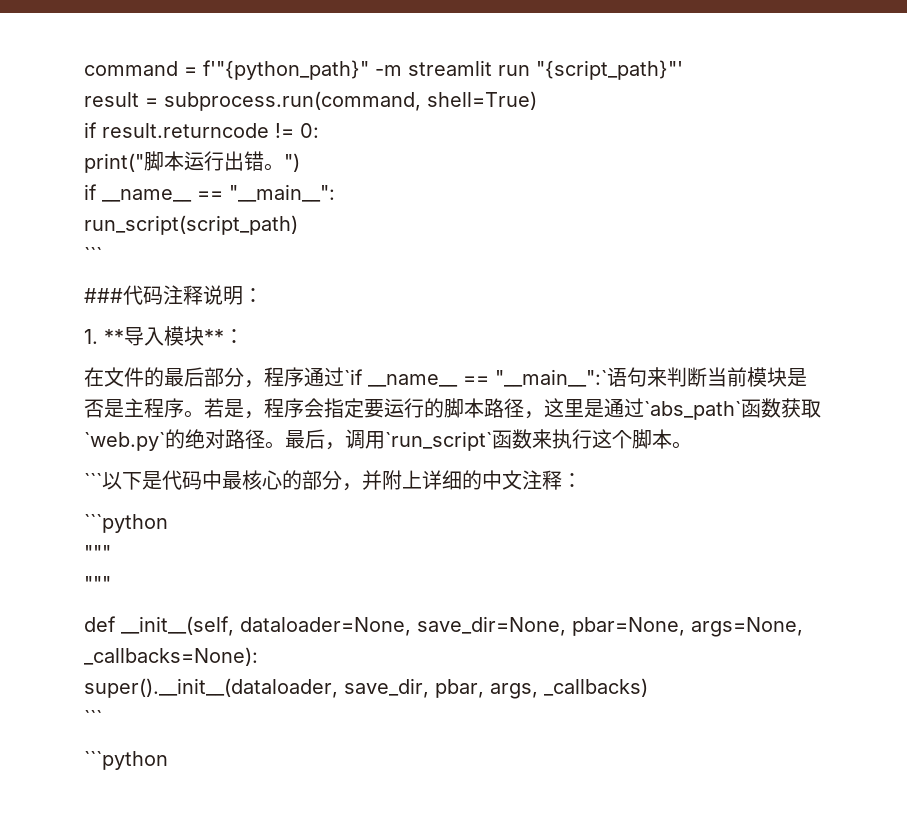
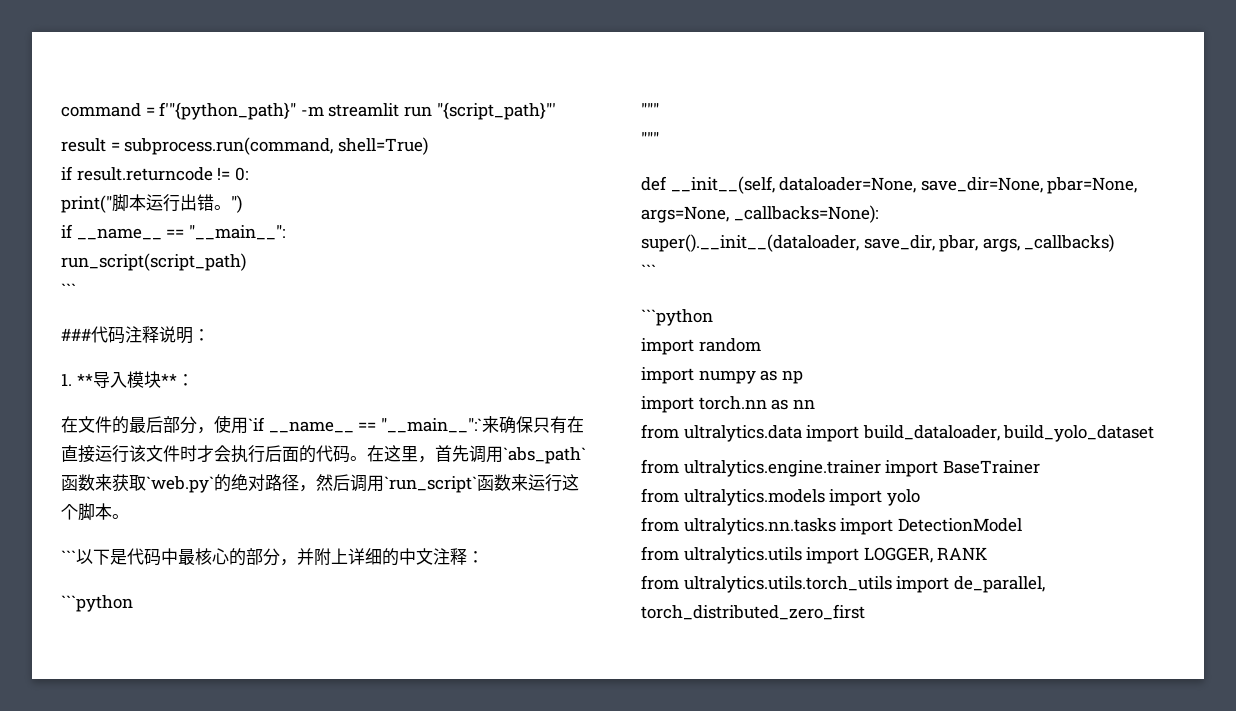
[264,367,344,387] 程序通过 -> [214,415,248,434] 使用
[607,367,807,387] [84,398,644,419] 语句来判断当前模块是否是主程序。若是，程序会指定要运行的脚本路径，这里是通过 -> [481,416,584,434] [61,445,503,463] 来确保只有在直接运行该文件时才会执行后面的代码。在这里，首先调用
(781, 408) none -> [95,474,112,491] 来
[265,429,345,450] 。最后， -> [299,474,350,492] ，然后
[552,429,572,449] 执 -> [528,474,545,491] 运
(168, 760) none -> [641,338,761,355] [641,367,803,384] [641,396,815,413] [641,424,1155,442] [641,459,1040,477] [641,488,920,506] [641,517,1022,535] [641,546,988,564] [641,575,1045,593] [641,604,865,620] // import random // import numpy as np // import torch.nn as nn // from ultralytics.data import build_dataloader, build_yolo_dataset // from ultralytics.engine.trainer import BaseTrainer // from ultralytics.models import yolo // from ultralytics.nn.tasks import DetectionModel // from ultralytics.utils import LOGGER, RANK // from ultralytics.utils.torch_utils import de_parallel, torch_distributed_zero_first

